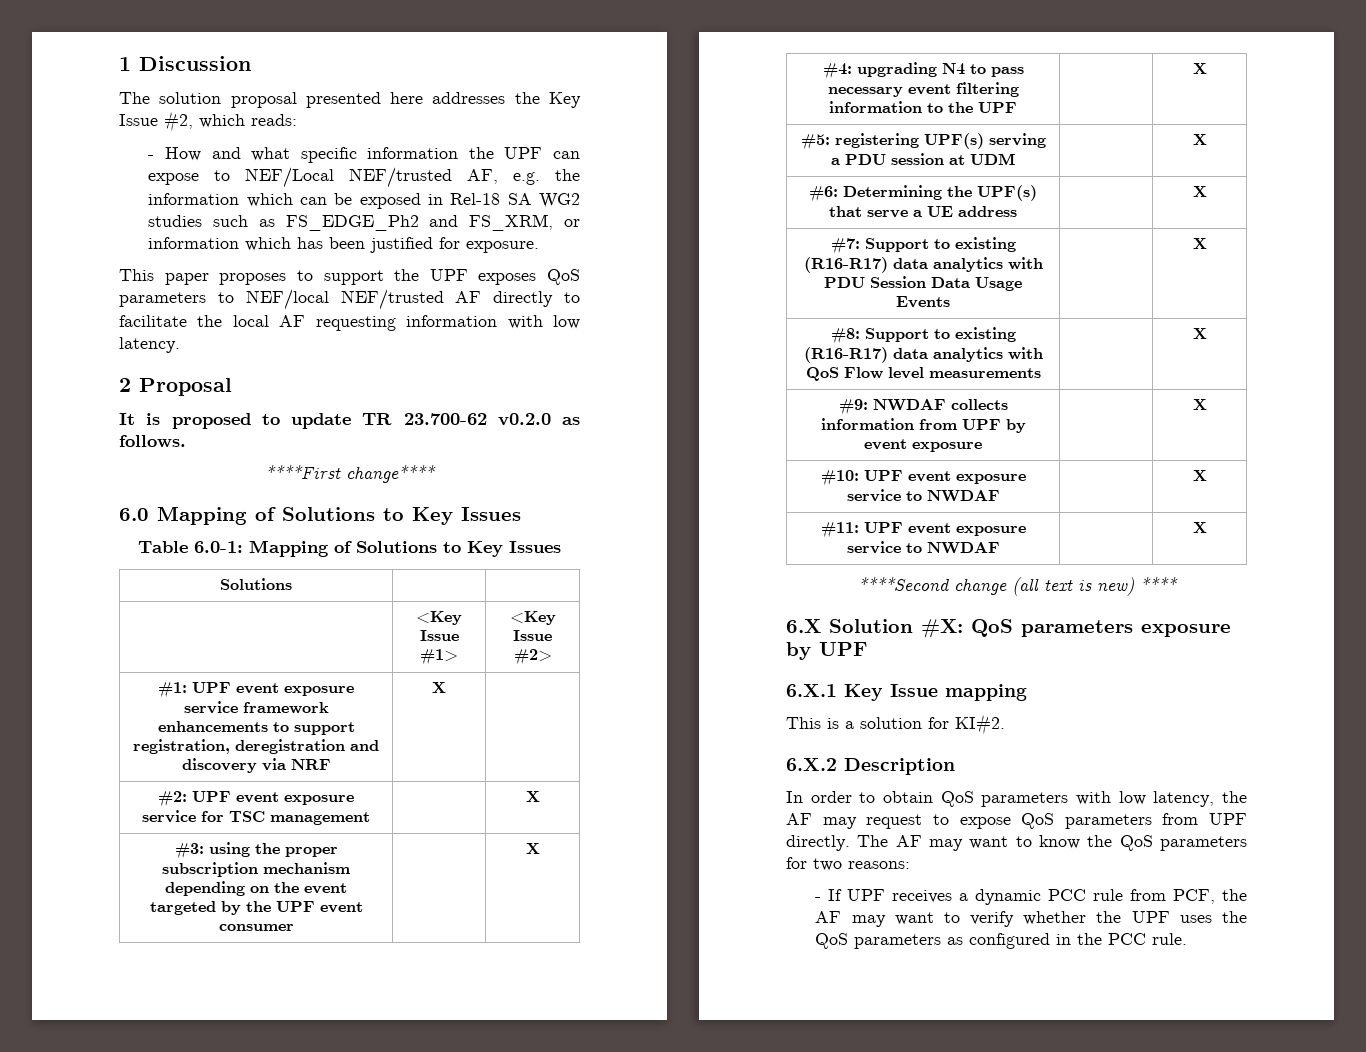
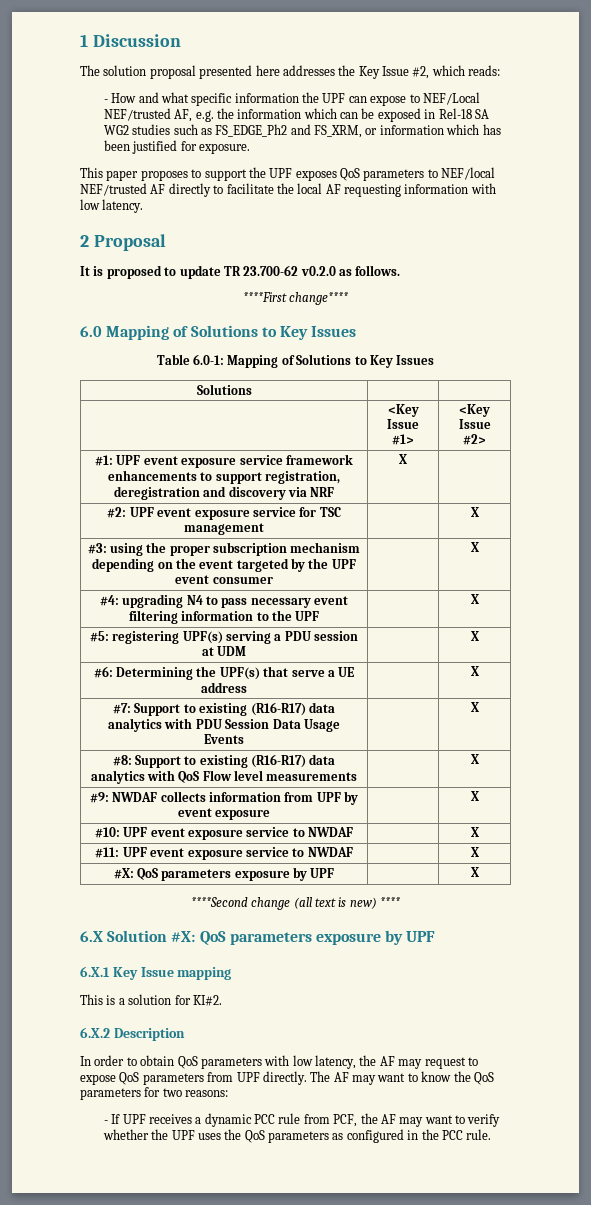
(1207, 527) none -> [113,867,335,881] [470,867,479,877] // #X: QoS parameters exposure by UPF | | X

